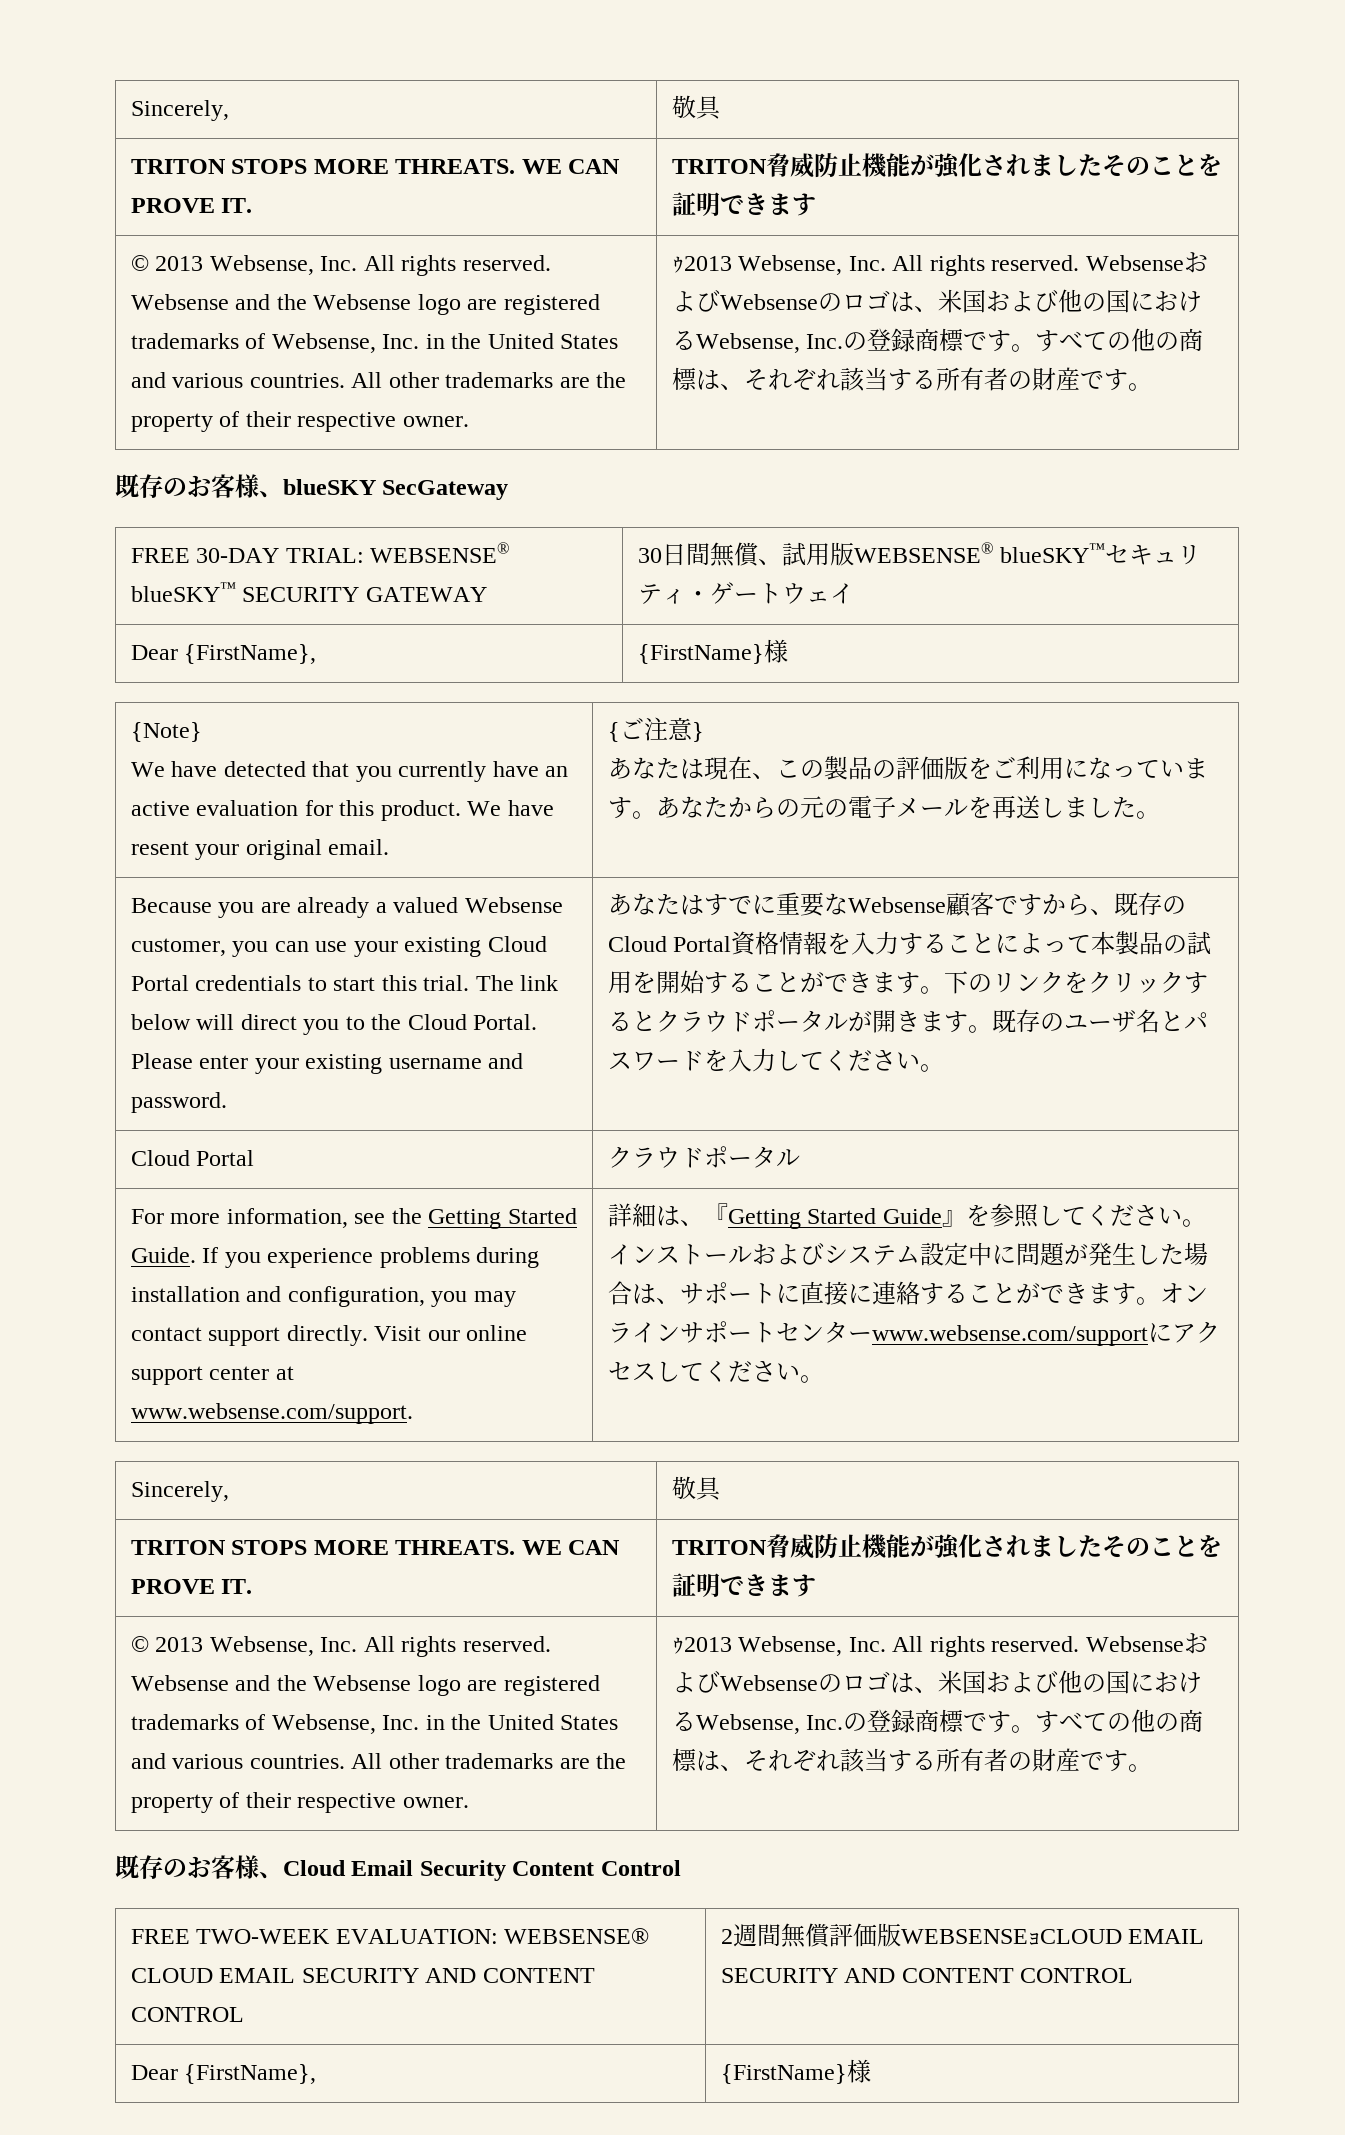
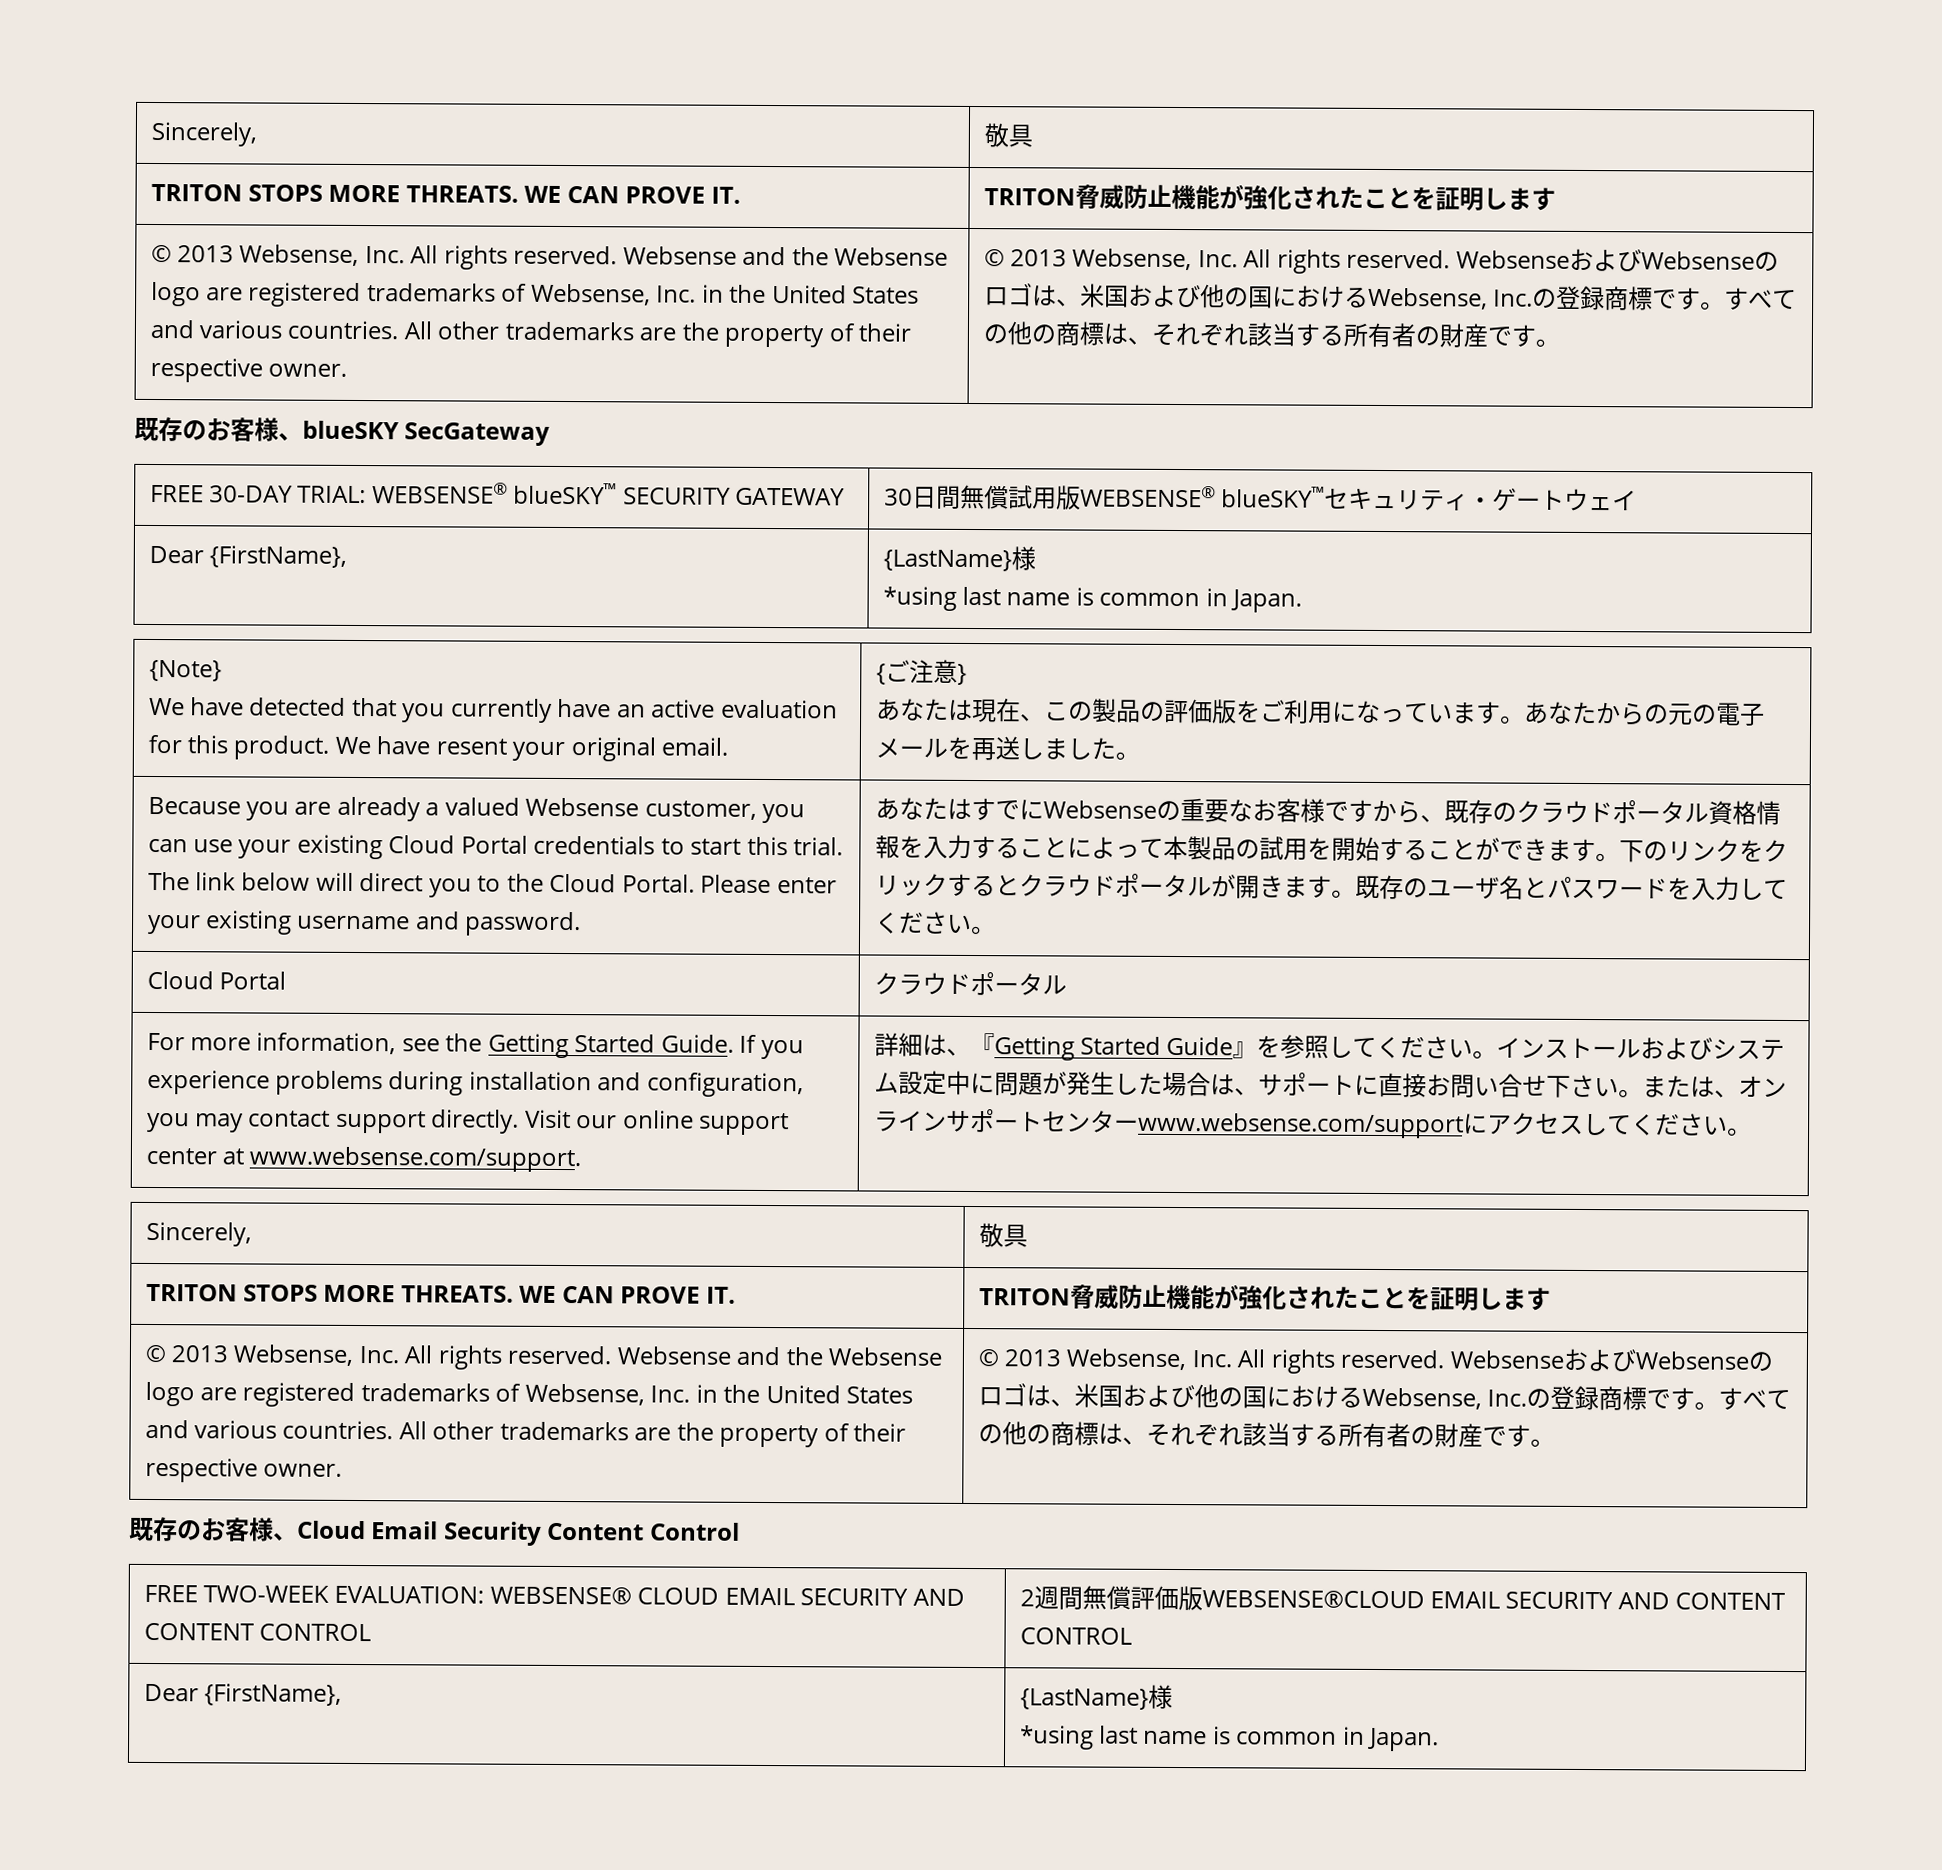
[1029,154,1222,177] [671,192,768,216] ましたそのことを証明でき -> [1338,186,1508,211] たことを証明し
[671,256,684,273] ｩ -> [983,249,1005,267] ©
[757,559,782,565] 、 -> (1009, 497) none
[637,639,788,664] {FirstName}様 -> [882,546,1036,572] [882,586,1303,613] {LastName}様 // *using last name is common in Japan.
[775,892,1186,917] [607,936,732,952] 重要なWebsense顧客ですから、既存のCloud Portal -> [1042,798,1709,824] Websenseの重要なお客様ですから、既存のクラウドポータル
[847,1281,1160,1305] に連絡することができます。 -> [1425,1073,1739,1098] お問い合せ下さい。または、
[1029,1535,1222,1558] [671,1573,768,1597] ましたそのことを証明でき -> [1333,1286,1503,1311] たことを証明し
[671,1637,684,1654] ｩ -> [977,1349,999,1367] ©
[900,1929,1122,1945] WEBSENSEｮCLOUD -> [1201,1590,1425,1609] WEBSENSE®CLOUD
[720,2059,871,2084] {FirstName}様 -> [1019,1684,1173,1710] [1019,1725,1440,1752] {LastName}様 // *using last name is common in Japan.

